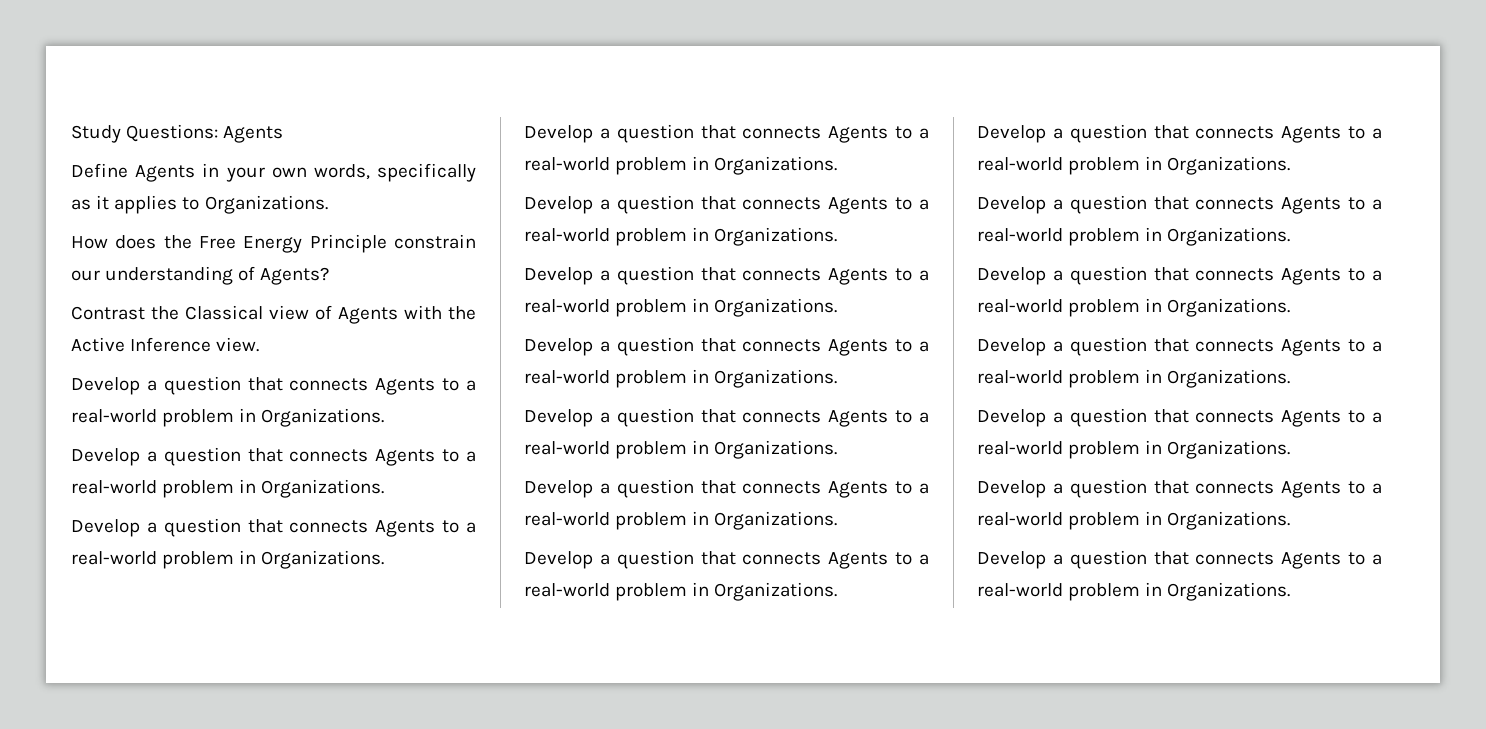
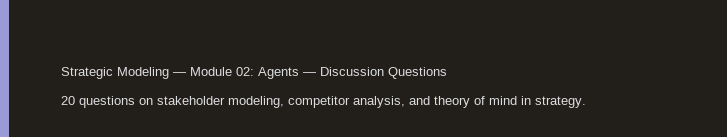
[71,124,284,143] [71,163,477,182] [71,195,328,214] [71,234,477,253] [71,266,330,285] [71,305,476,324] [71,337,260,352] [71,376,477,395] [71,408,385,427] [71,447,477,466] [71,479,385,498] [71,518,477,537] [71,550,385,569] [524,124,930,143] [524,156,838,175] [524,195,930,214] [524,227,838,246] [524,266,930,285] [524,298,838,317] [524,337,930,356] [524,369,838,388] [524,408,930,427] [524,440,838,459] [524,479,930,498] [524,511,838,530] [524,550,930,569] [524,582,838,601] [977,124,1382,143] [977,156,1291,175] [977,195,1382,214] [977,227,1291,246] [977,266,1382,285] [977,298,1291,317] [977,337,1382,356] [977,369,1291,388] [977,408,1382,427] [977,440,1291,459] [977,479,1382,498] [977,511,1291,530] [977,550,1382,569] [977,582,1291,601] Study Questions: Agents // Define Agents in your own words, specifically as it applies to Organizations. // How does the Free Energy Principle constrain our understanding of Agents? // Contrast the Classical view of Agents with the Active Inference view. // Develop a question that connects Agents to a real-world problem in Organizations. // Develop a question that connects Agents to a real-world problem in Organizations. // Develop a question that connects Agents to a real-world problem in Organizations. // Develop a question that connects Agents to a real-world problem in Organizations. // Develop a question that connects Agents to a real-world problem in Organizations. // Develop a question that connects Agents to a real-world problem in Organizations. // Develop a question that connects Agents to a real-world problem in Organizations. // Develop a question that connects Agents to a real-world problem in Organizations. // Develop a question that connects Agents to a real-world problem in Organizations. // Develop a question that connects Agents to a real-world problem in Organizations. // Develop a question that connects Agents to a real-world problem in Organizations. // Develop a question that connects Agents to a real-world problem in Organizations. // Develop a question that connects Agents to a real-world problem in Organizations. // Develop a question that connects Agents to a real-world problem in Organizations. // Develop a question that connects Agents to a real-world problem in Organizations. // Develop a question that connects Agents to a real-world problem in Organizations. // Develop a question that connects Agents to a real-world problem in Organizations. -> [61,67,447,79] [61,96,586,108] Strategic Modeling — Module 02: Agents — Discussion Questions // 20 questions on stakeholder modeling, competitor analysis, and theory of mind in strategy.

